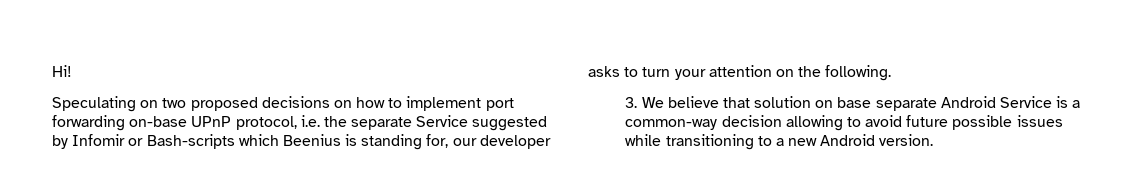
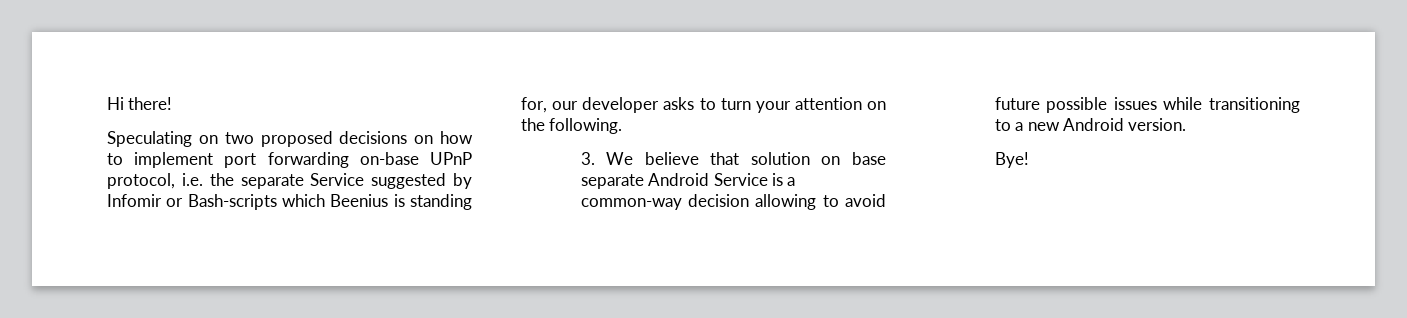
[52,65,72,77] Hi! -> [107,97,173,110] Hi there!
(934, 140) none -> [994,152,1029,168] // Bye!

